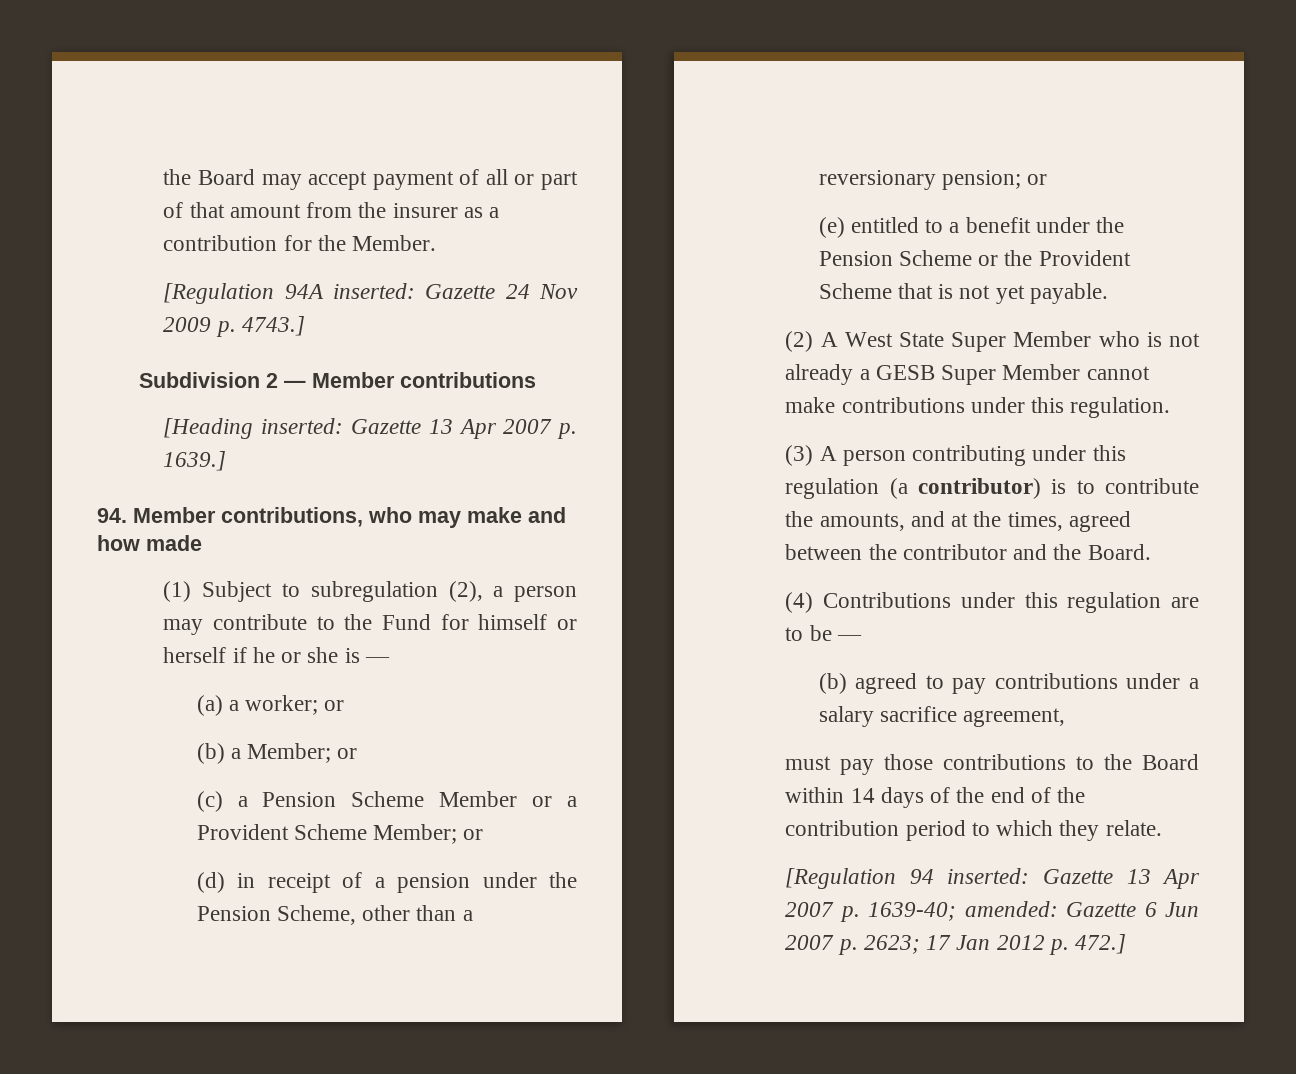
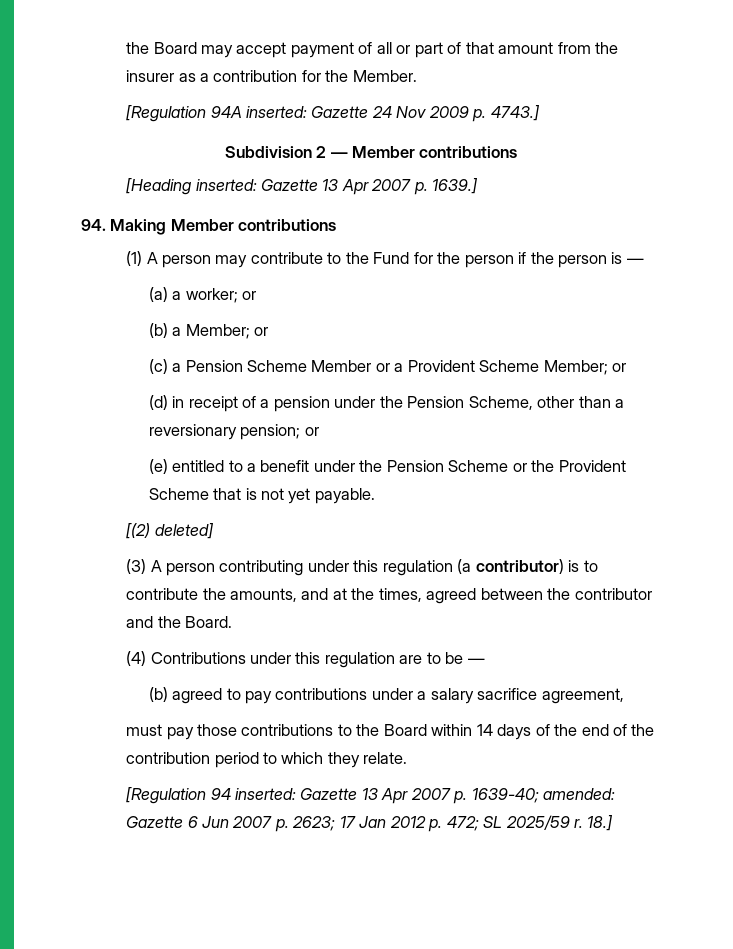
[133,507,566,528] [97,535,202,551] [163,581,504,602] Member contributions, who may make and how made // (1) Subject to subregulation (2), a -> [110,219,337,235] [126,251,158,266] Making Member contributions // (1) A
[478,614,577,630] [163,647,339,663] himself or herself if he or she -> [437,252,608,268] the person if the person
[785,331,1200,352] [785,364,1150,385] [785,397,1171,418] (2) A West State Super Member who is not already a GESB Super Member cannot make contributions under this regulation. -> [126,523,214,539] [(2) deleted]
[1074,934,1126,954] 472.] -> [446,815,614,831] 472; SL 2025/59 r. 18.]

